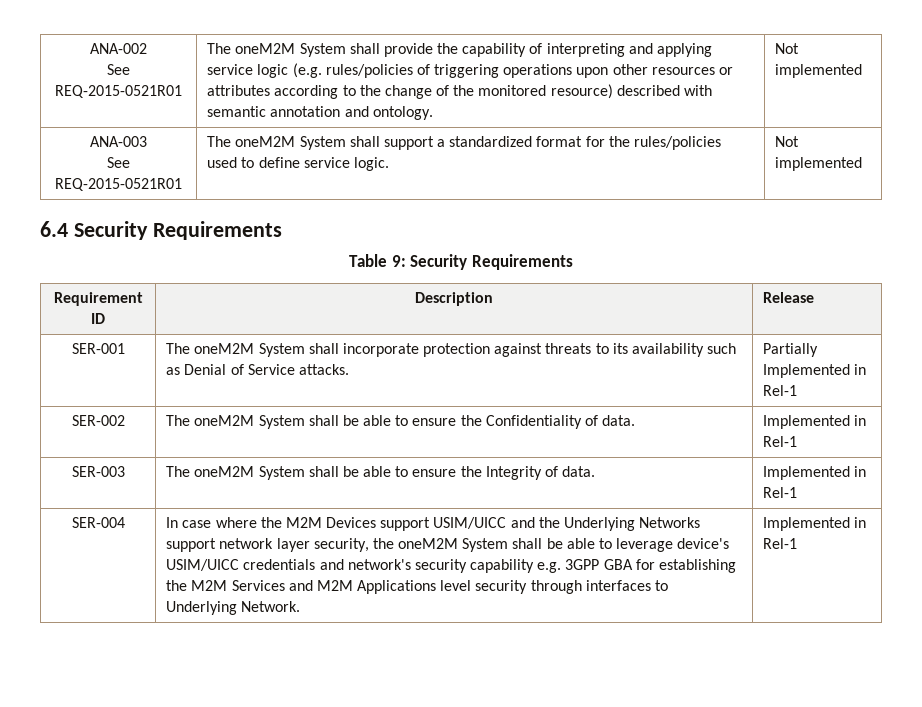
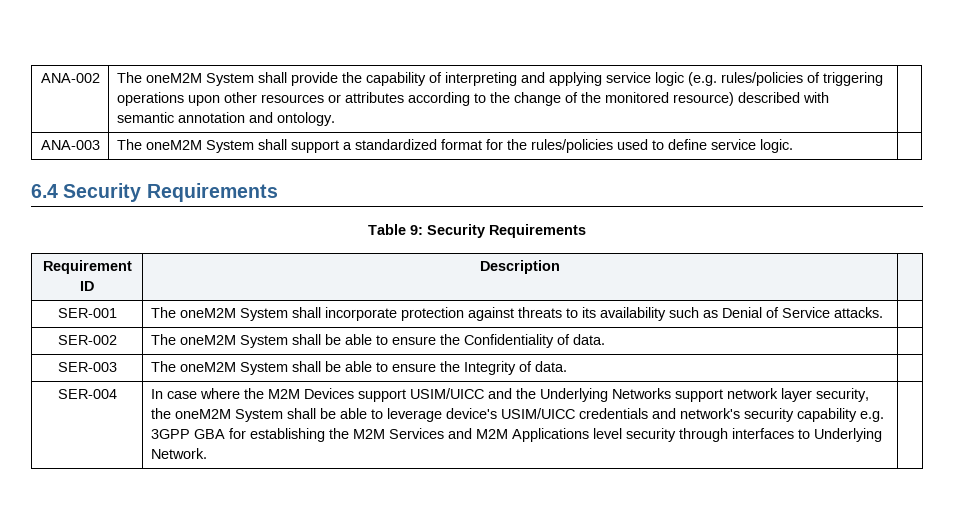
[107,64,130,75] [55,85,182,98] // See REQ-2015-0521R01 -> (100, 78) none
[775,43,800,54] [775,64,863,78] Not implemented -> (335, 119) none
[107,157,130,168] [55,178,182,191] // See REQ-2015-0521R01 -> (100, 145) none
[775,136,800,147] [775,157,863,171] Not implemented -> (793, 146) none
[763,292,815,303] Release -> (560, 267) none
[763,343,819,357] [763,364,867,378] [763,385,798,396] Partially Implemented in Rel-1 -> (883, 312) none
[763,415,867,429] [763,436,798,447] Implemented in Rel-1 -> (605, 339) none
[763,466,867,480] [763,487,798,498] Implemented in Rel-1 -> (567, 366) none
[763,517,867,531] [763,538,798,549] Implemented in Rel-1 -> (207, 453) none

